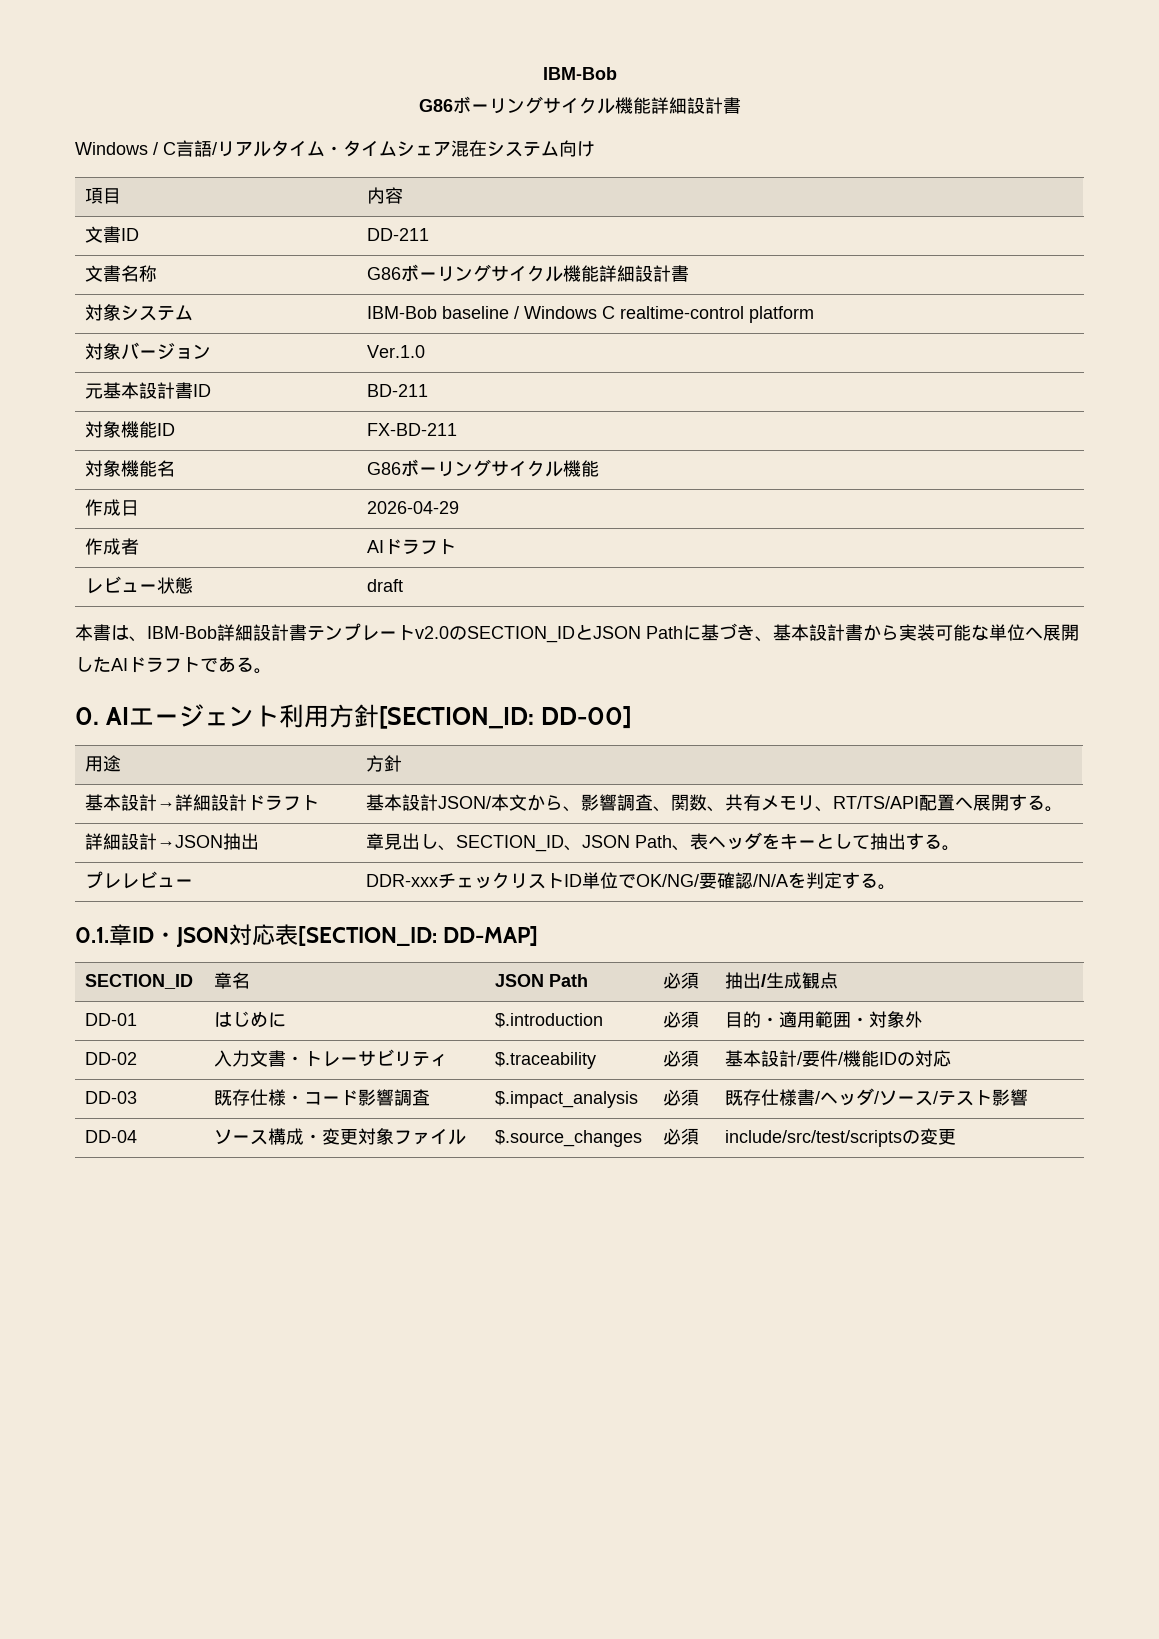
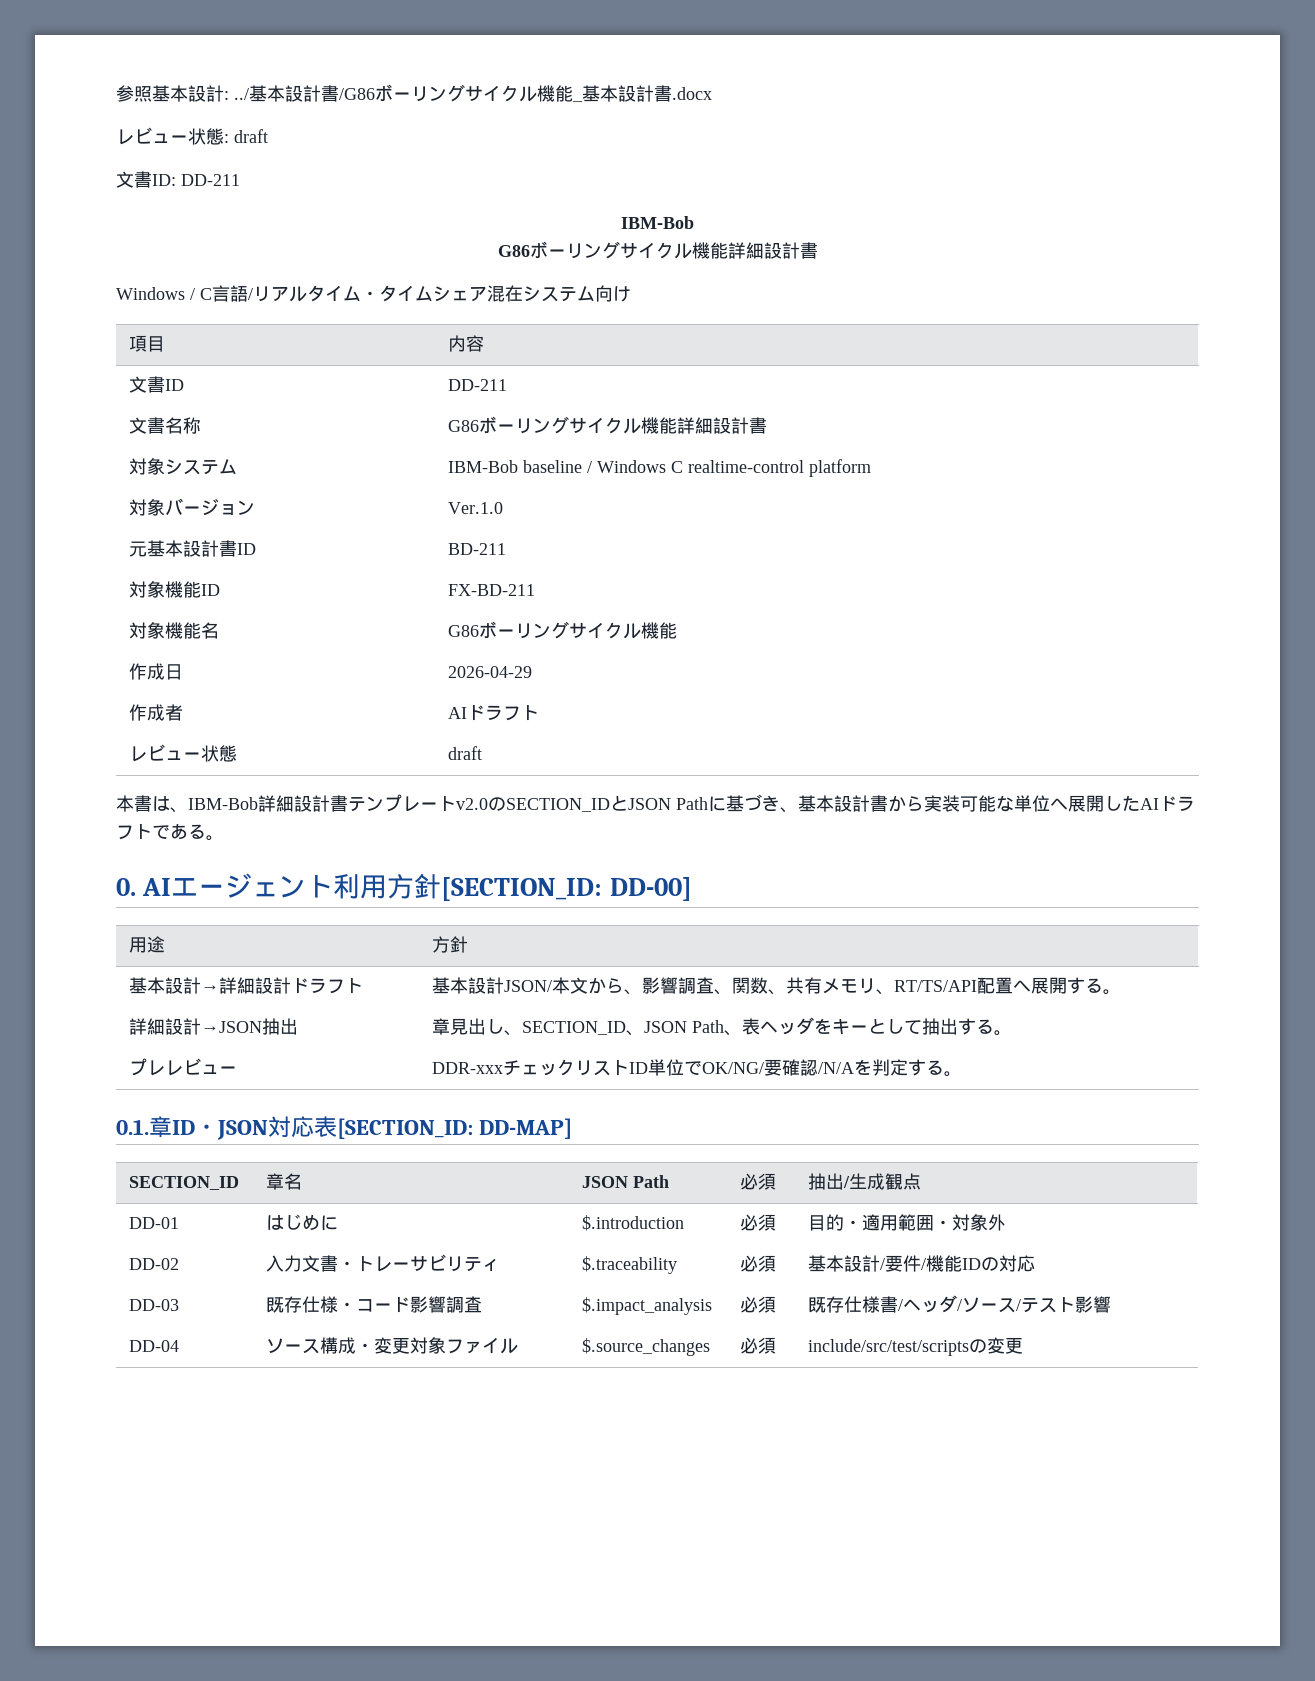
(542, 73) none -> [116,84,712,102] [116,127,268,145] [116,171,240,188] 参照基本設計: ../基本設計書/G86ボーリングサイクル機能_基本設計書.docx // レビュー状態: draft // 文書ID: DD-211 //

